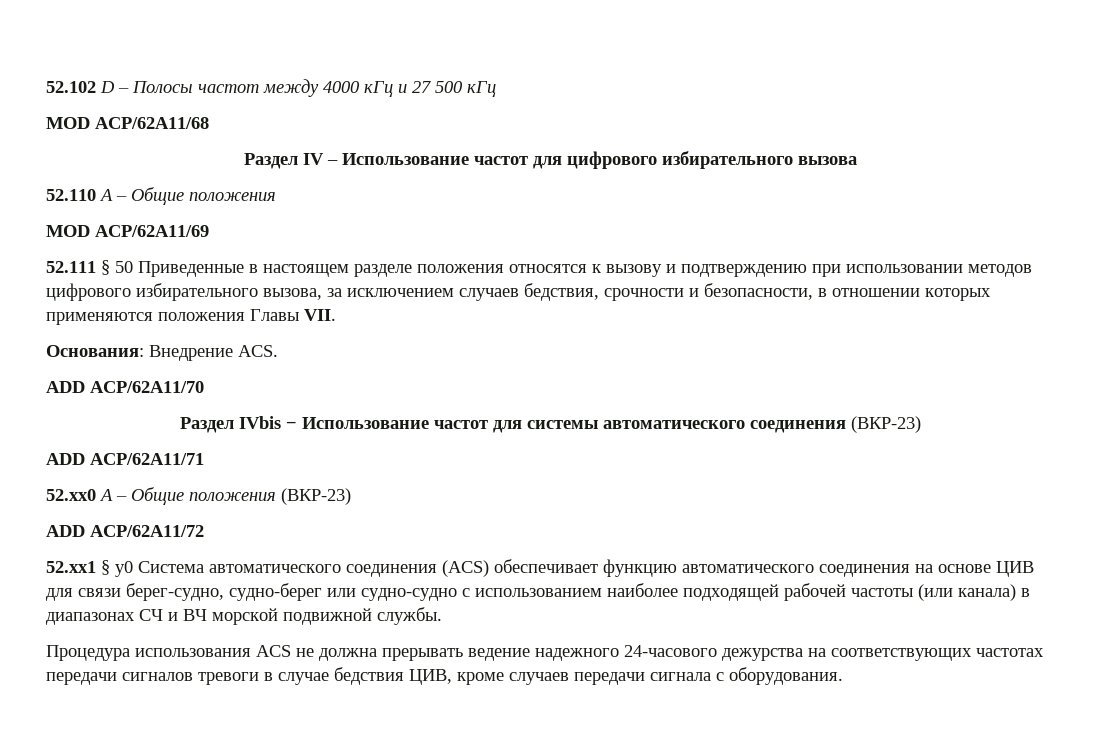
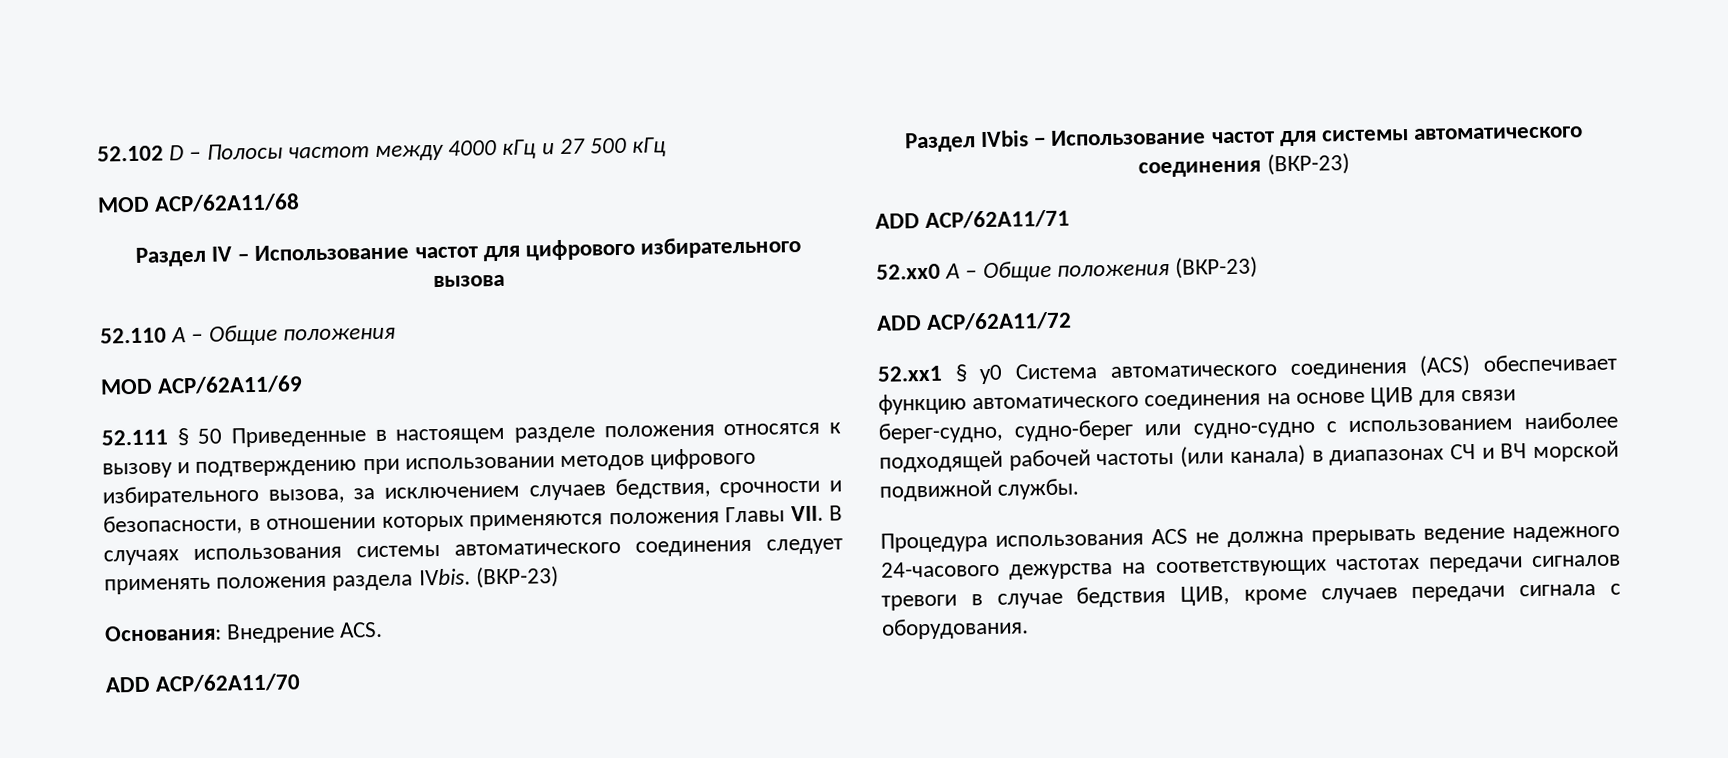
(336, 315) none -> [829,505,843,521] [103,538,843,566] [104,566,559,595] В случаях использования системы автоматического соединения следует применять положения раздела IVbis. (ВКР-23)

